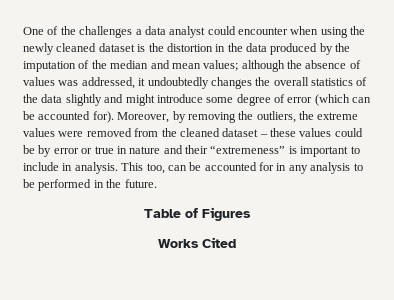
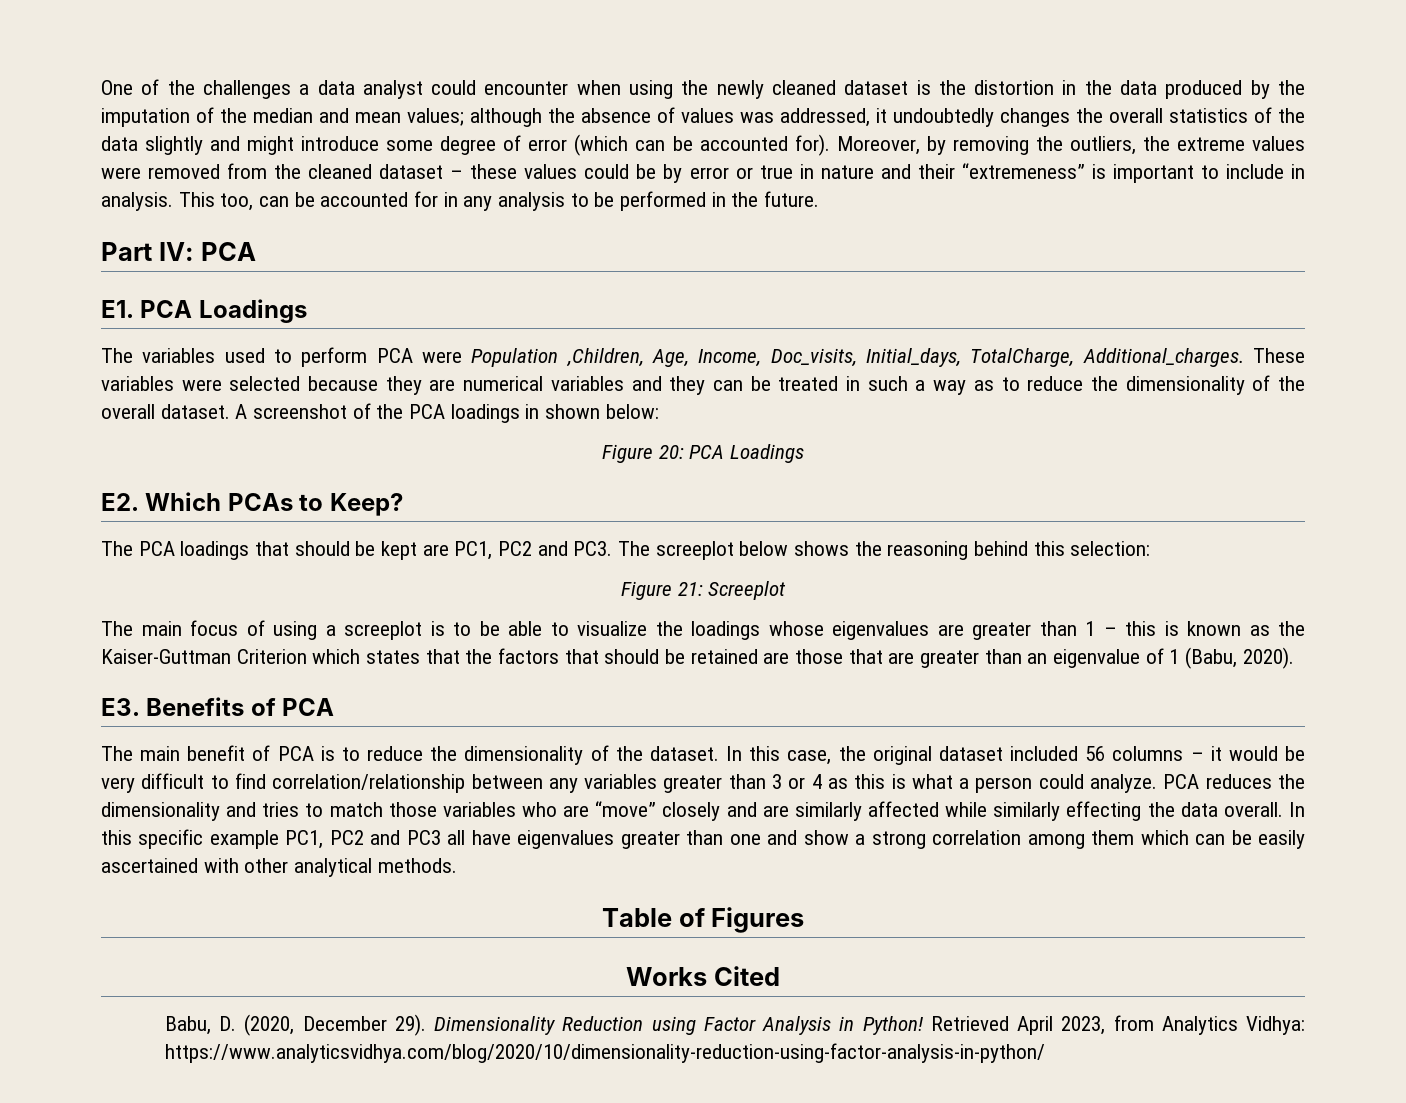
(157, 183) none -> [101,242,256,261] [101,299,307,323] [101,347,1306,367] [101,375,1305,395] [101,403,659,423] [601,444,805,463] [101,492,403,516] [101,541,1151,560] [620,581,787,600] [101,620,1305,640] [101,647,1294,669] [101,697,335,716] [101,745,1305,765] [101,773,1306,793] [101,801,1305,821] [101,829,1306,849] [101,858,457,877] // Part IV: PCA // E1. PCA Loadings // The variables used to perform PCA were Population ,Children, Age, Income, Doc_visits, Initial_days, TotalCharge, Additional_charges. These variables were selected because they are numerical variables and they can be treated in such a way as to reduce the dimensionality of the overall dataset. A screenshot of the PCA loadings in shown below: // Figure 20: PCA Loadings // E2. Which PCAs to Keep? // The PCA loadings that should be kept are PC1, PC2 and PC3. The screeplot below shows the reasoning behind this selection: // Figure 21: Screeplot // The main focus of using a screeplot is to be able to visualize the loadings whose eigenvalues are greater than 1 – this is known as the Kaiser-Guttman Criterion which states that the factors that should be retained are those that are greater than an eigenvalue of 1 (Babu, 2020). // E3. Benefits of PCA // The main benefit of PCA is to reduce the dimensionality of the dataset. In this case, the original dataset included 56 columns – it would be very difficult to find correlation/relationship between any variables greater than 3 or 4 as this is what a person could analyze. PCA reduces the dimensionality and tries to match those variables who are “move” closely and are similarly affected while similarly effecting the data overall. In this specific example PC1, PC2 and PC3 all have eigenvalues greater than one and show a strong correlation among them which can be easily ascertained with other analytical methods.
(236, 242) none -> [164,1014,1305,1036] [164,1043,1045,1063] // Babu, D. (2020, December 29). Dimensionality Reduction using Factor Analysis in Python! Retrieved April 2023, from Analytics Vidhya: https://www.analyticsvidhya.com/blog/2020/10/dimensionality-reduction-using-factor-analysis-in-python/

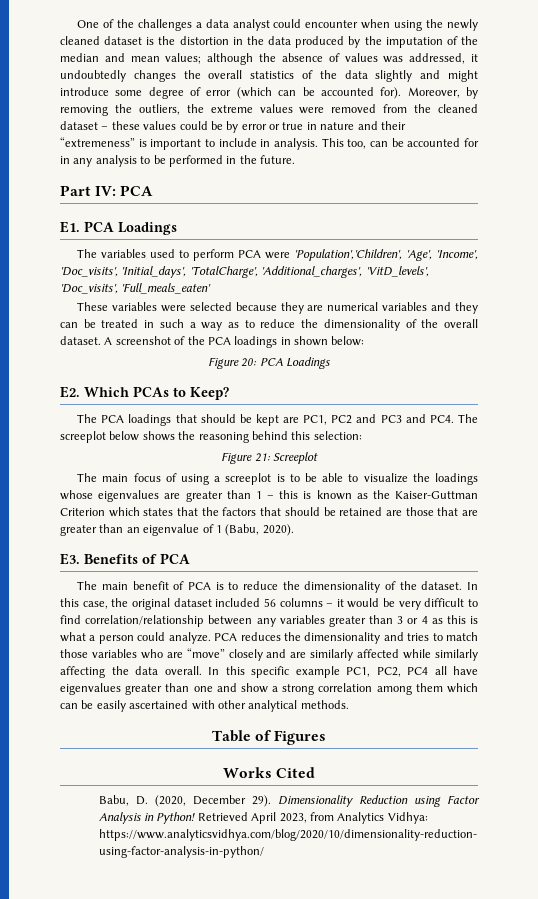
[471,348,1244,367] Population ,Children, Age, Income, Doc_visits, Initial_days, TotalCharge, Additional_charges. -> [294,249,478,261] [60,266,429,278] [60,283,212,294] 'Population','Children', 'Age', 'Income', 'Doc_visits', 'Initial_days', 'TotalCharge', 'Additional_charges', 'VitD_levels', 'Doc_visits', 'Full_meals_eaten' //
[573,541,613,556] PC3. -> [380,414,454,423] PC3 and PC4.
[1066,801,1142,821] effecting -> [60,666,105,678] affecting
[329,830,441,845] PC2 and PC3 -> [376,667,428,677] PC2, PC4

